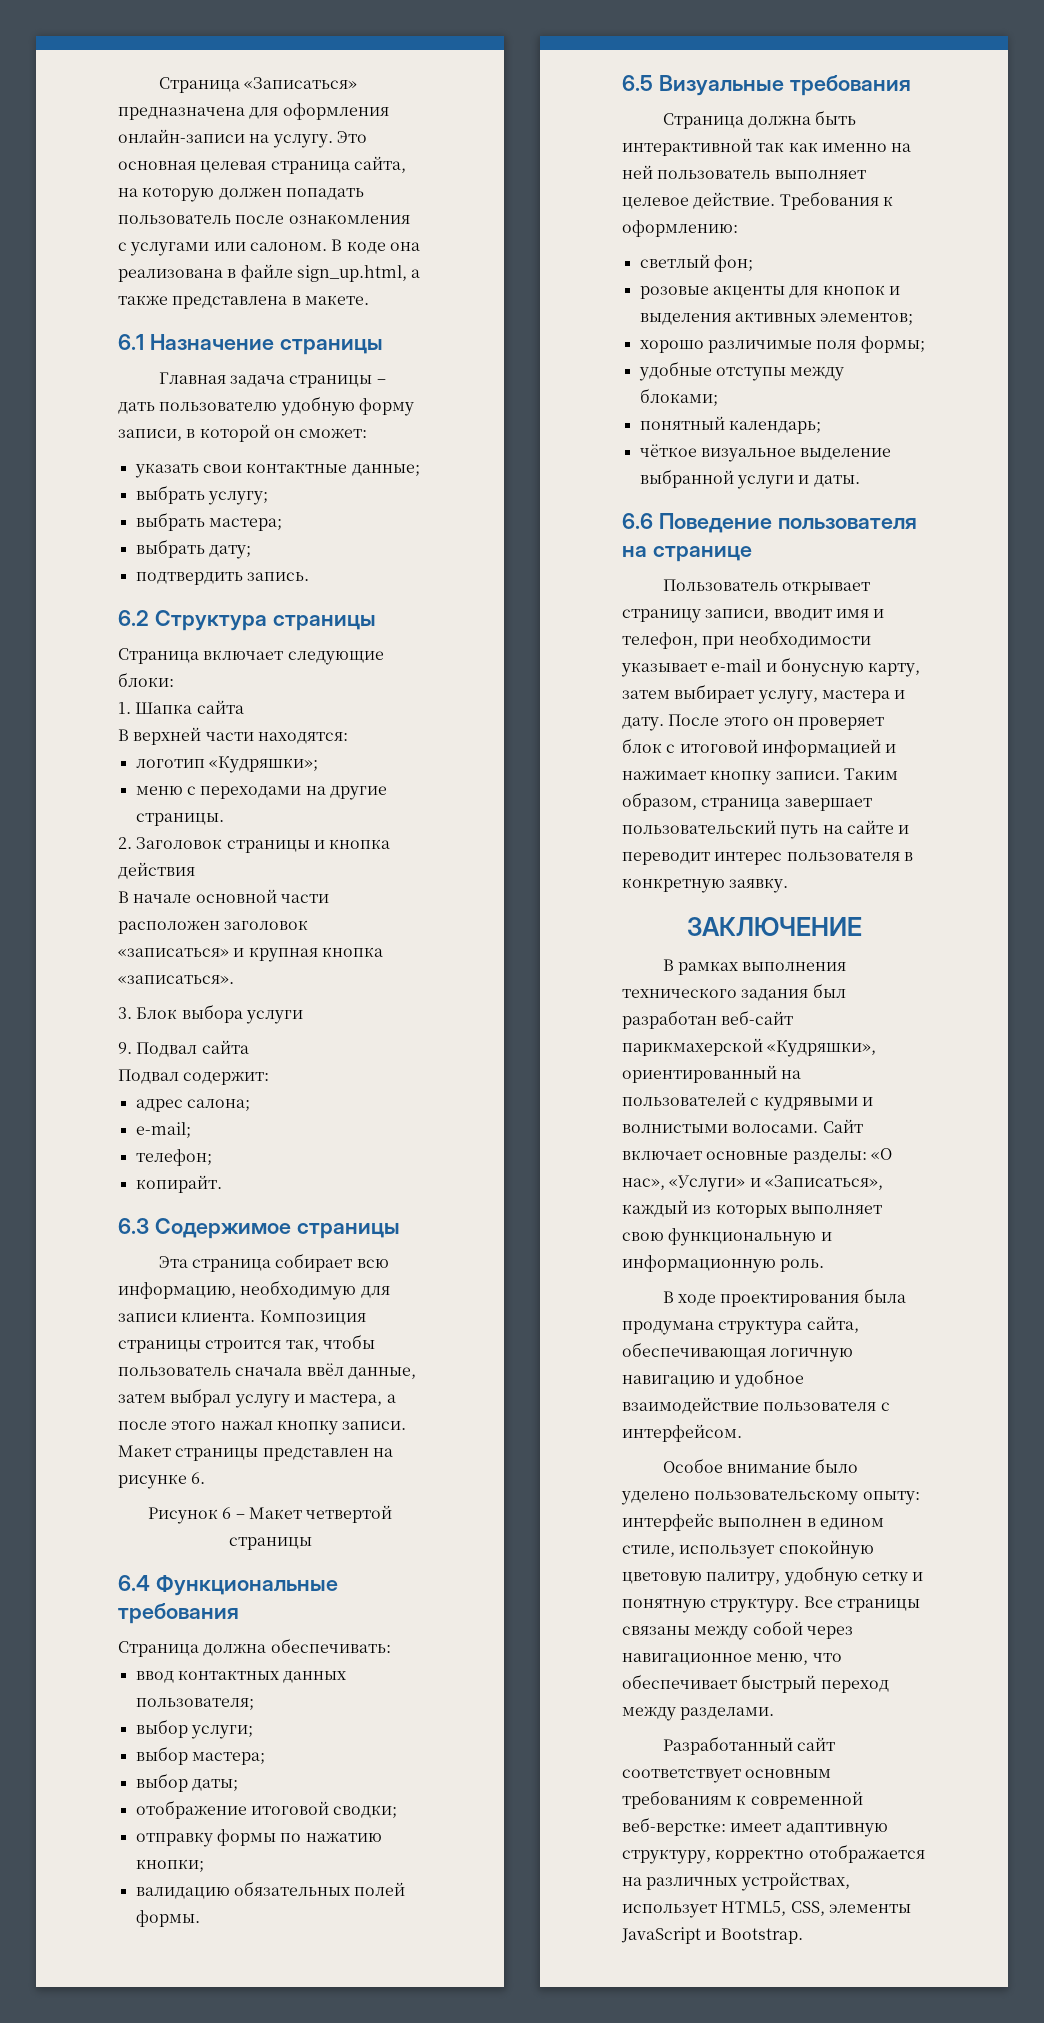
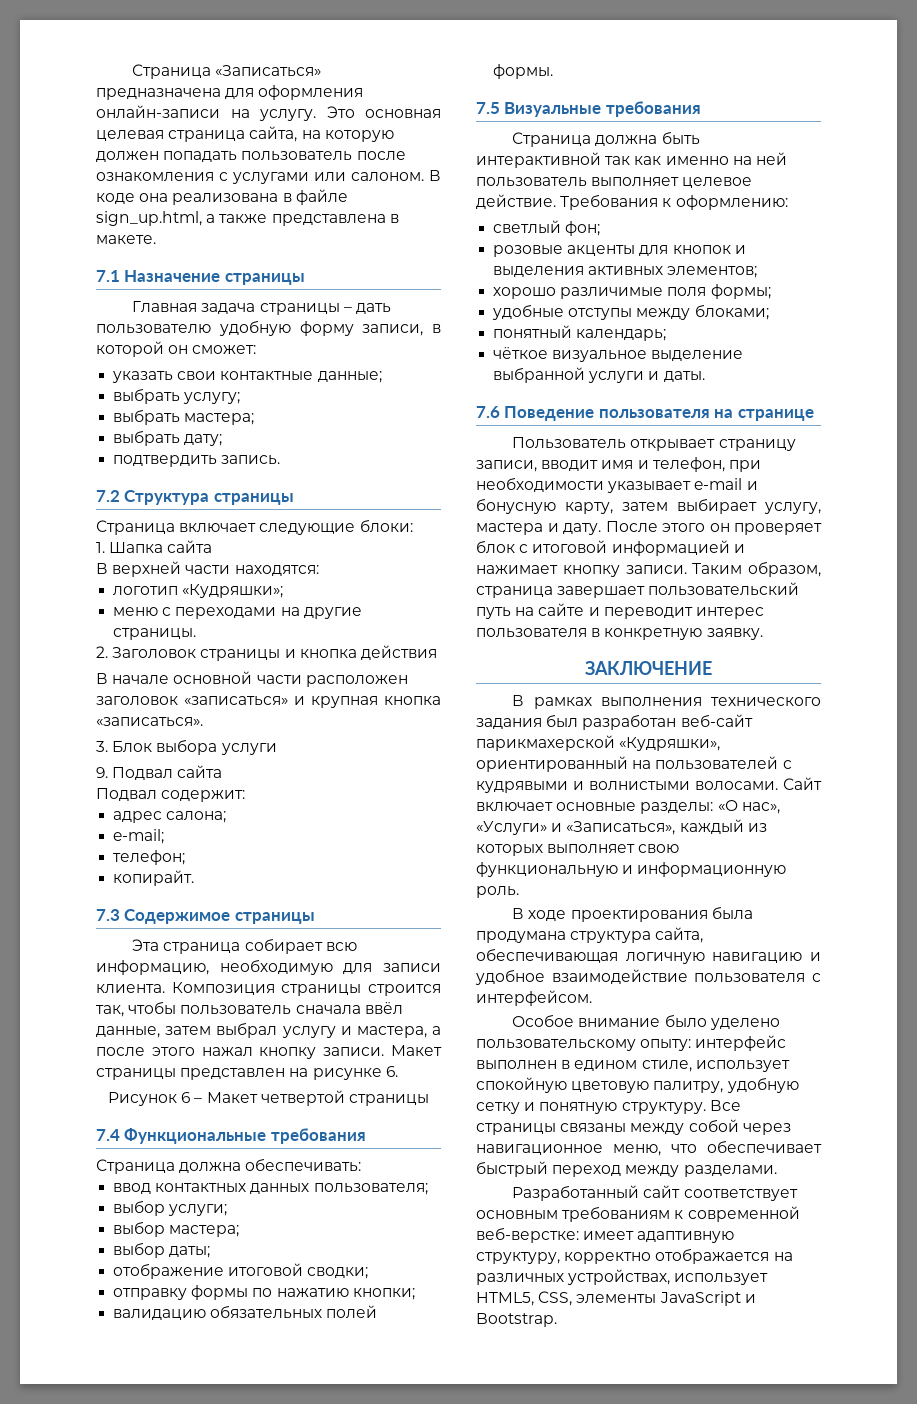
[118,334,144,350] 6.1 -> [96,270,120,282] 7.1
[118,610,149,626] 6.2 -> [96,490,120,502] 7.2
[118,1218,149,1234] 6.3 -> [96,909,120,921] 7.3
[118,1575,150,1591] 6.4 -> [96,1129,120,1141] 7.4
[622,75,653,91] 6.5 -> [476,102,500,114] 7.5
[622,513,653,529] 6.6 -> [476,406,500,418] 7.6

